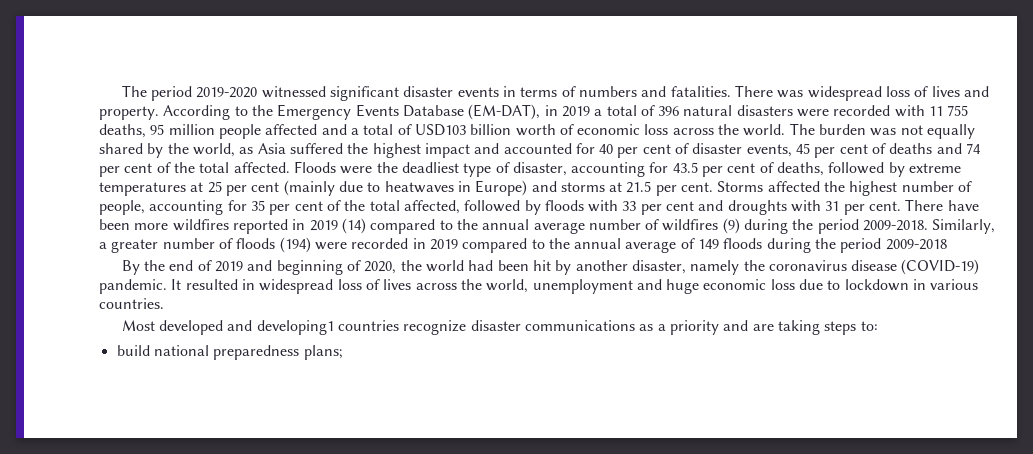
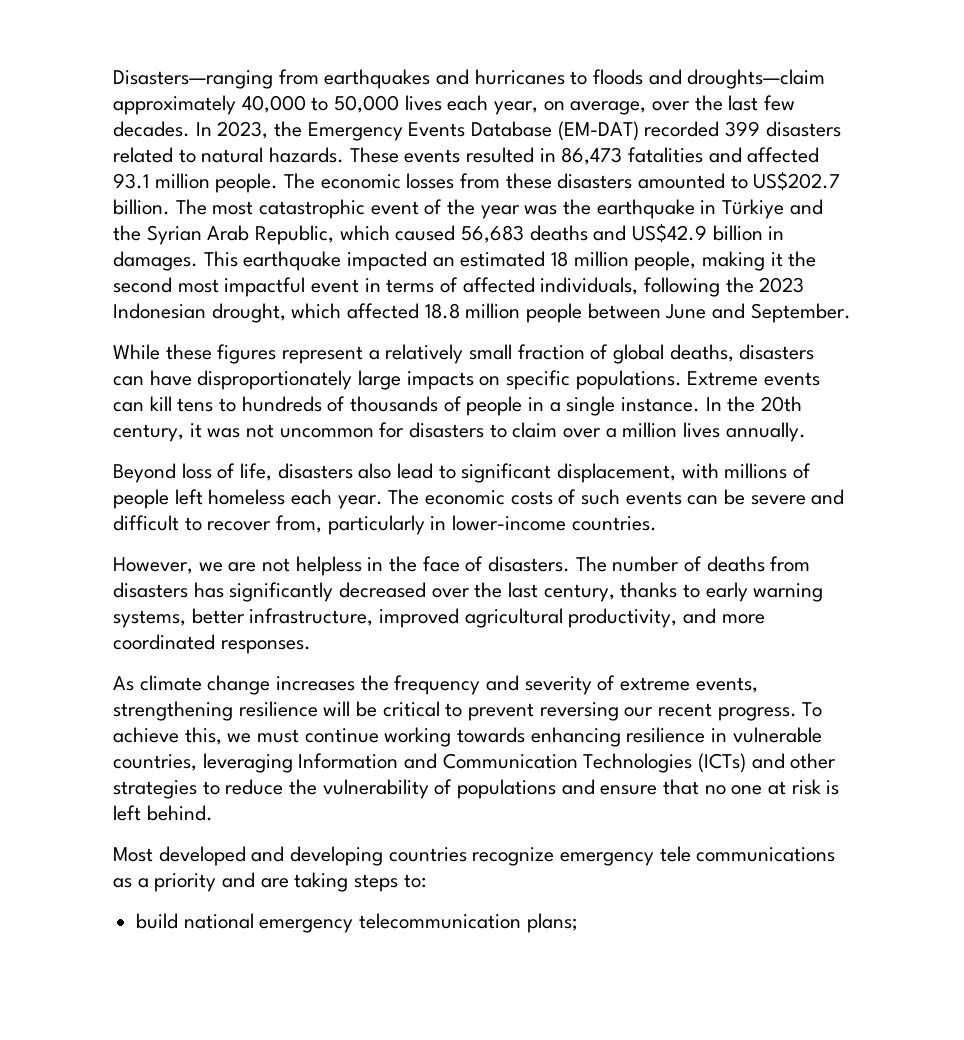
[121,85,989,101] [99,104,969,120] [99,123,976,139] [99,143,982,158] [99,161,962,177] [99,180,973,196] [99,199,979,215] [99,218,996,234] [99,237,947,253] [121,259,980,275] [99,279,979,294] [99,298,164,309] The period 2019-2020 witnessed significant disaster events in terms of numbers and fatalities. There was widespread loss of lives and property. According to the Emergency Events Database (EM-DAT), in 2019 a total of 396 natural disasters were recorded with 11 755 deaths, 95 million people affected and a total of USD103 billion worth of economic loss across the world. The burden was not equally shared by the world, as Asia suffered the highest impact and accounted for 40 per cent of disaster events, 45 per cent of deaths and 74 per cent of the total affected. Floods were the deadliest type of disaster, accounting for 43.5 per cent of deaths, followed by extreme temperatures at 25 per cent (mainly due to heatwaves in Europe) and storms at 21.5 per cent. Storms affected the highest number of people, accounting for 35 per cent of the total affected, followed by floods with 33 per cent and droughts with 31 per cent. There have been more wildfires reported in 2019 (14) compared to the annual average number of wildfires (9) during the period 2009-2018. Similarly, a greater number of floods (194) were recorded in 2019 compared to the annual average of 149 floods during the period 2009-2018 // By the end of 2019 and beginning of 2020, the world had been hit by another disaster, namely the coronavirus disease (COVID-19) pandemic. It resulted in widespread loss of lives across the world, unemployment and huge economic loss due to lockdown in various countries. -> [113,69,826,89] [113,95,796,115] [113,121,841,141] [113,147,820,165] [113,171,841,193] [113,199,823,219] [113,223,785,245] [113,251,817,271] [113,277,805,297] [113,303,851,323] [113,344,815,364] [113,370,821,390] [113,396,803,416] [113,422,806,442] [113,463,812,483] [113,489,845,509] [113,515,657,535] [113,556,811,576] [113,582,824,602] [113,608,765,628] [113,634,311,654] [113,675,758,695] [113,701,823,721] [113,727,822,747] [113,753,837,773] [113,779,840,799] [113,805,213,821] Disasters—ranging from earthquakes and hurricanes to floods and droughts—claim approximately 40,000 to 50,000 lives each year, on average, over the last few decades. In 2023, the Emergency Events Database (EM-DAT) recorded 399 disasters related to natural hazards. These events resulted in 86,473 fatalities and affected 93.1 million people. The economic losses from these disasters amounted to US$202.7 billion. The most catastrophic event of the year was the earthquake in Türkiye and the Syrian Arab Republic, which caused 56,683 deaths and US$42.9 billion in damages. This earthquake impacted an estimated 18 million people, making it the second most impactful event in terms of affected individuals, following the 2023 Indonesian drought, which affected 18.8 million people between June and September. // While these figures represent a relatively small fraction of global deaths, disasters can have disproportionately large impacts on specific populations. Extreme events can kill tens to hundreds of thousands of people in a single instance. In the 20th century, it was not uncommon for disasters to claim over a million lives annually. // Beyond loss of life, disasters also lead to significant displacement, with millions of people left homeless each year. The economic costs of such events can be severe and difficult to recover from, particularly in lower-income countries. // However, we are not helpless in the face of disasters. The number of deaths from disasters has significantly decreased over the last century, thanks to early warning systems, better infrastructure, improved agricultural productivity, and more coordinated responses. // As climate change increases the frequency and severity of extreme events, strengthening resilience will be critical to prevent reversing our recent progress. To achieve this, we must continue working towards enhancing resilience in vulnerable countries, leveraging Information and Communication Technologies (ICTs) and other strategies to reduce the vulnerability of populations and ensure that no one at risk is left behind.
[256,320,334,335] developing1 -> [290,846,384,866] developing
[470,320,521,331] disaster -> [560,846,691,866] emergency tele
[213,345,300,360] preparedness -> [259,913,522,933] emergency telecommunication

